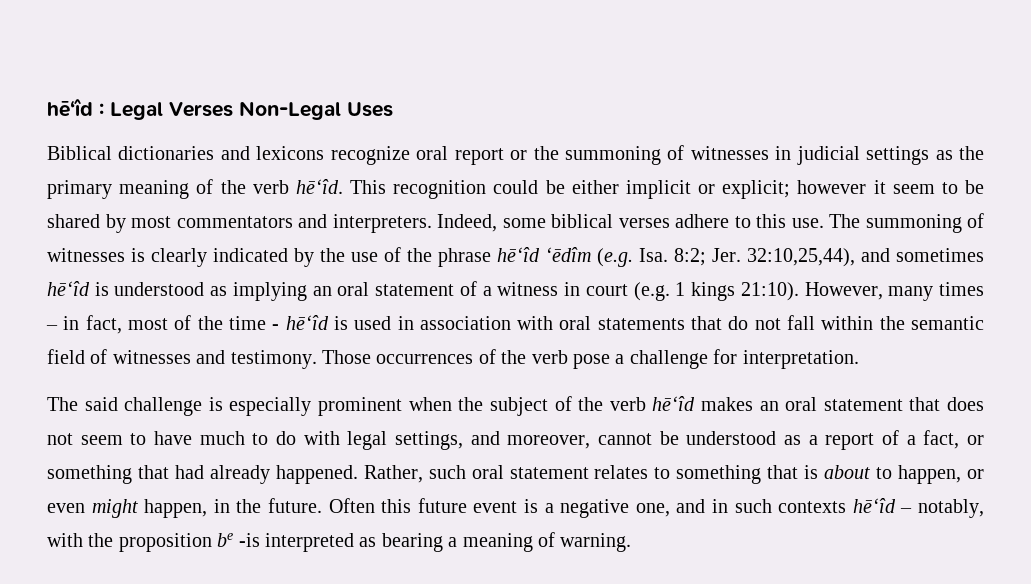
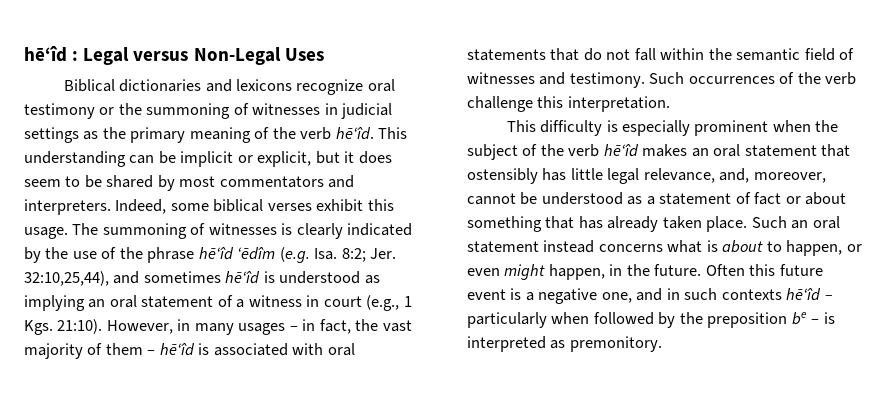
[169,102,233,117] Verses -> [133,51,189,61] versus
[454,148,504,165] report -> [24,103,95,119] testimony
[393,180,886,199] recognition could be either implicit or explicit; however it -> [24,151,392,167] understanding can be implicit or explicit, but it does
[675,214,824,228] adhere to this use. -> [316,199,394,212] [24,227,68,239] exhibit this usage.
[633,282,984,301] [46,315,511,334] (e.g. 1 kings 21:10). However, many times – in fact, most of the time - hē‘îd is used in association -> [366,295,412,311] [24,319,412,335] [24,343,288,359] (e.g., 1 Kgs. 21:10). However, in many usages – in fact, the vast majority of them – hē‘îd is associated
[322,350,371,364] Those -> [649,72,685,84] Such
[572,349,859,369] [47,397,203,416] pose a challenge for interpretation. // The said challenge -> [467,96,670,112] [506,120,603,136] challenge this interpretation. // This difficulty
[946,397,984,411] [47,431,500,450] does not seem to have much to do with legal settings, and -> [467,168,750,184] ostensibly has little legal relevance, and,
[825,430,984,450] [47,465,799,484] report of a fact, or something that had already happened. Rather, such oral statement relates to something that -> [659,192,847,205] [467,216,840,232] [467,240,703,253] statement of fact or about something that has already taken place. Such an oral statement instead concerns what
[918,499,985,518] [47,532,632,552] notably, with the proposition be -is interpreted as bearing a meaning of warning. -> [467,312,835,328] [467,336,662,352] particularly when followed by the preposition be – is interpreted as premonitory.

